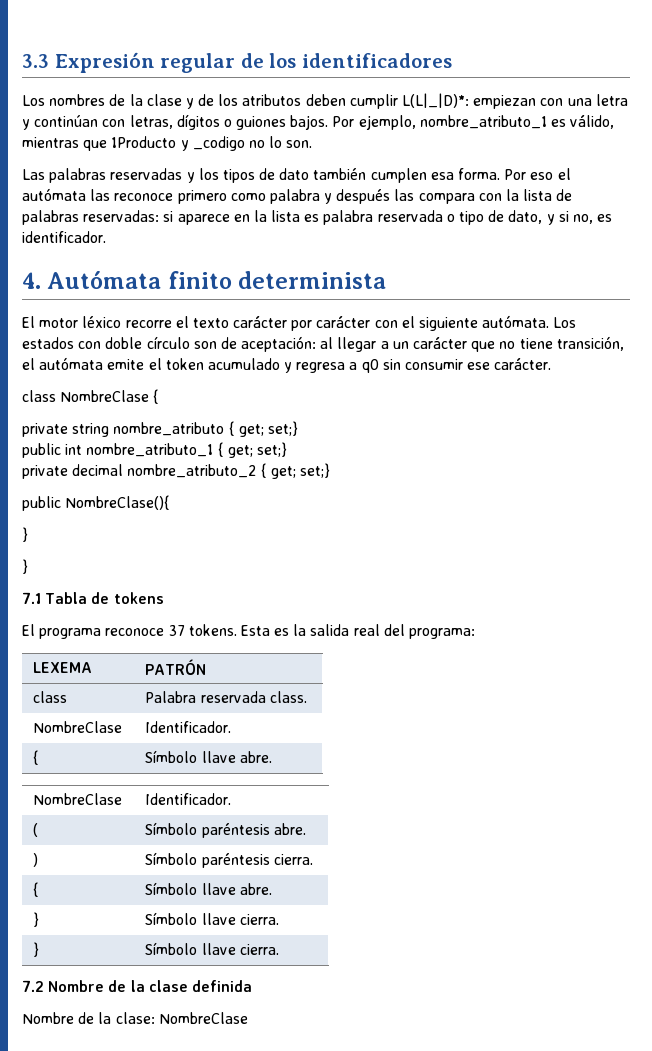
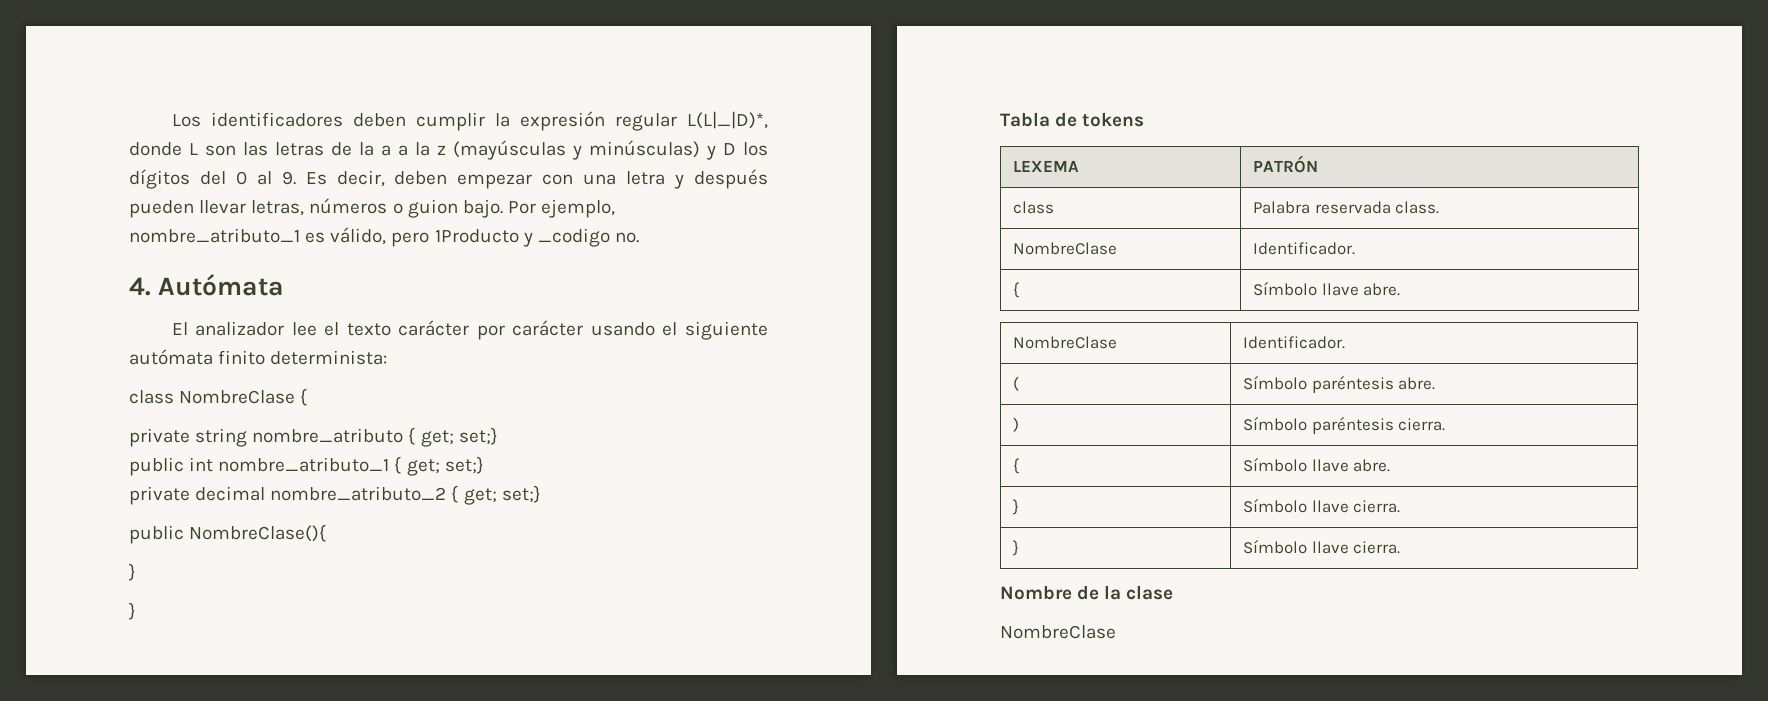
[22,52,452,73] [22,93,628,109] [22,114,329,130] 3.3 Expresión regular de los identificadores // Los nombres de la clase y de los atributos deben cumplir L(L|_|D)*: empiezan con una letra y continúan con letras, dígitos o guiones bajos. -> [171,111,769,131] [129,140,768,160] [129,169,768,189] [129,198,503,218] Los identificadores deben cumplir la expresión regular L(L|_|D)*, donde L son las letras de la a a la z (mayúsculas y minúsculas) y D los dígitos del 0 al 9. Es decir, deben empezar con una letra y después pueden llevar letras, números o guion bajo.
[22,137,108,151] mientras que -> [391,232,430,247] pero
[248,136,313,148] [22,168,571,183] [22,188,573,204] [22,210,613,225] [22,231,106,243] no lo son. // Las palabras reservadas y los tipos de dato también cumplen esa forma. Por eso el autómata las reconoce primero como palabra y después las compara con la lista de palabras reservadas: si aparece en la lista es palabra reservada o tipo de dato, y si no, es identificador. -> [614,232,639,243] no.
[167,271,387,289] [22,316,172,328] finito determinista // El motor léxico recorre -> [171,321,317,336] // El analizador lee
[374,320,398,328] con -> [590,322,655,336] usando
[482,315,577,328] [22,336,624,352] [22,357,552,373] autómata. Los estados con doble círculo son de aceptación: al llegar a un carácter que no tiene transición, el autómata emite el token acumulado y regresa a q0 sin consumir ese carácter. -> [129,349,388,365] autómata finito determinista:
[22,592,41,604] 7.1 -> (136, 611) none
[22,624,476,639] // El programa reconoce 37 tokens. Esta es la salida real del programa: -> (1145, 119) none
[22,980,44,992] 7.2 -> (1401, 547) none
[191,980,252,992] [22,1012,155,1024] definida // Nombre de la clase: -> (1174, 592) //

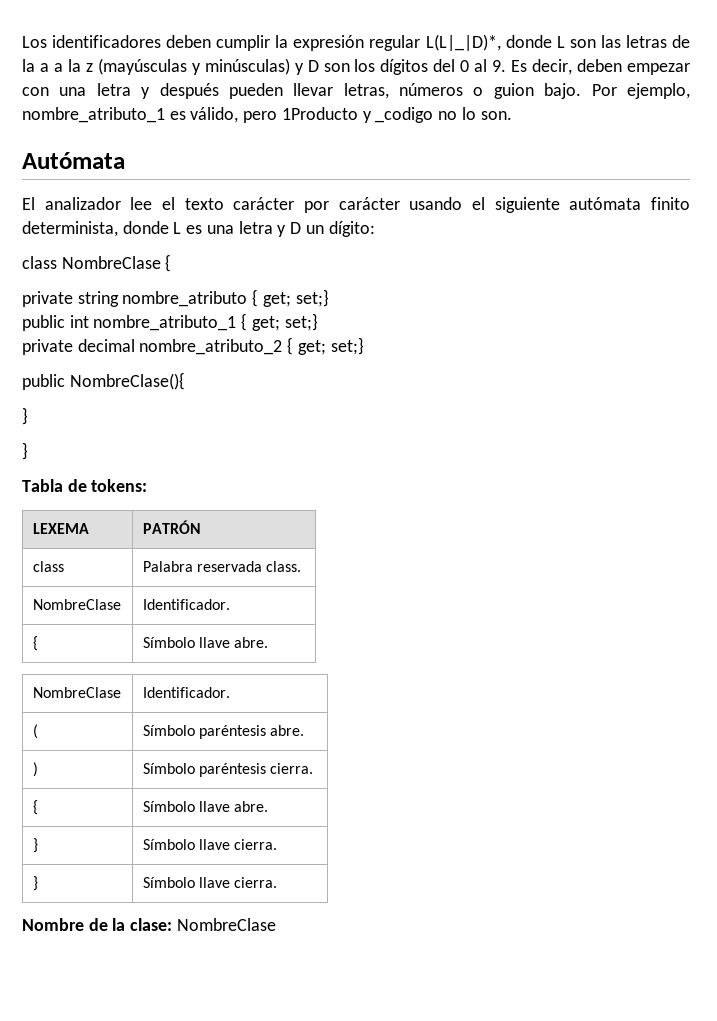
(736, 149) none -> [323,63,350,72] son
[614,232,639,243] [129,277,151,296] no. // 4. -> [438,107,512,120] no lo son. //
[270,350,388,365] determinista: -> [22,221,375,237] determinista, donde L es una letra y D un dígito:
[1082,112,1145,127] tokens -> [91,479,148,492] tokens:
[1126,585,1174,600] clase // -> [130,918,173,931] clase:

